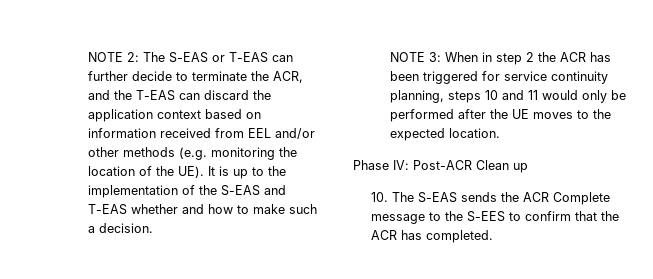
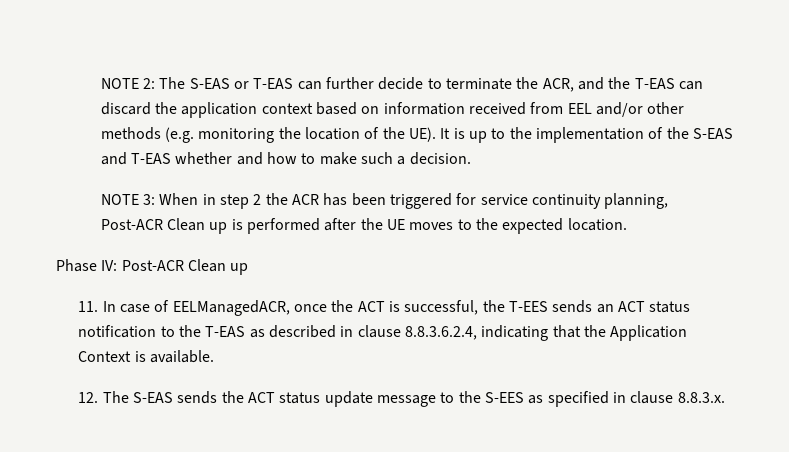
[447,90,626,103] steps 10 and 11 would only be -> [100,218,243,234] Post-ACR Clean up is
[371,192,389,202] 10. -> [78,300,691,316] [78,325,688,341] [78,350,215,363] [78,392,99,403] 11. In case of EELManagedACR, once the ACT is successful, the T-EES sends an ACT status notification to the T-EAS as described in clause 8.8.3.6.2.4, indicating that the Application Context is available. // 12.
[523,192,611,205] ACR Complete -> [247,391,373,407] ACT status update
[509,211,620,221] [371,230,494,243] to confirm that the ACR has completed. -> [528,391,725,407] as specified in clause 8.8.3.x.

